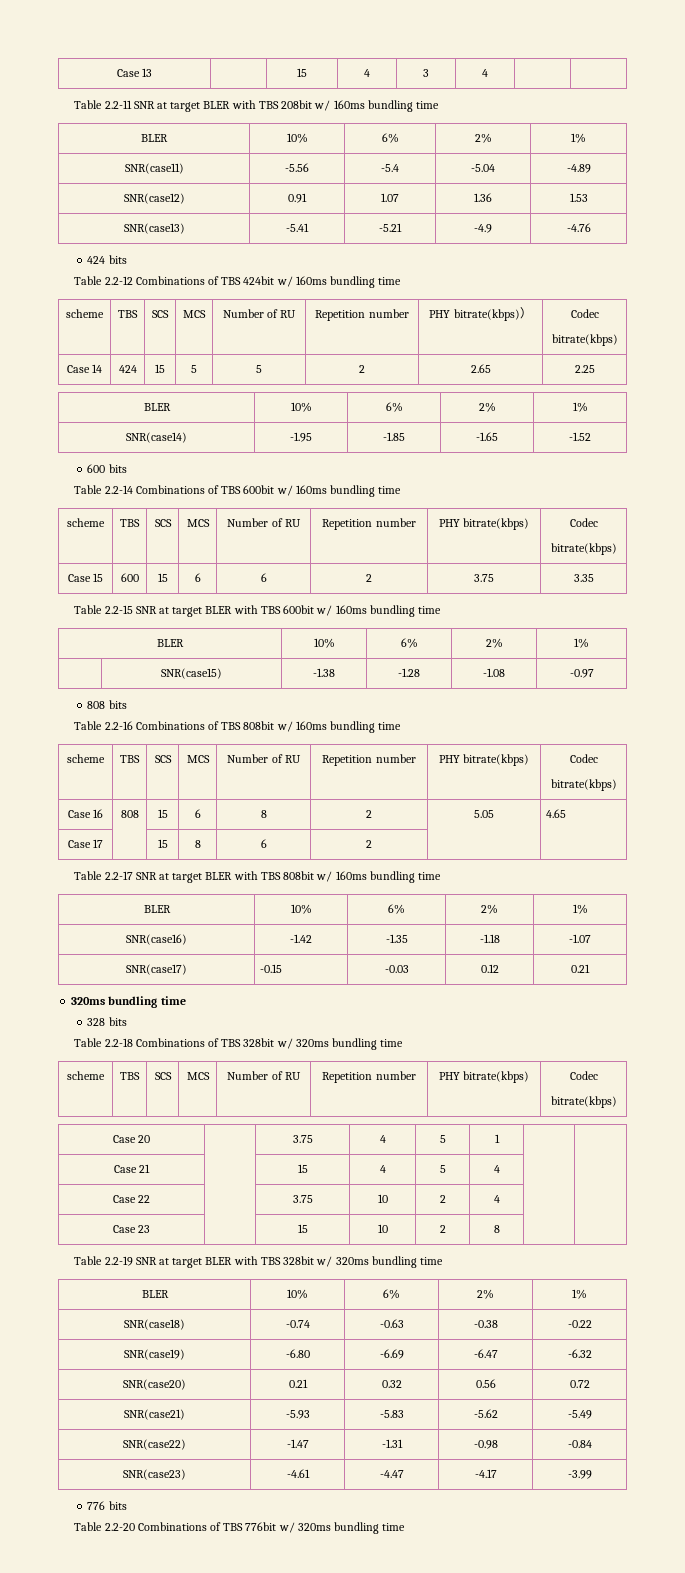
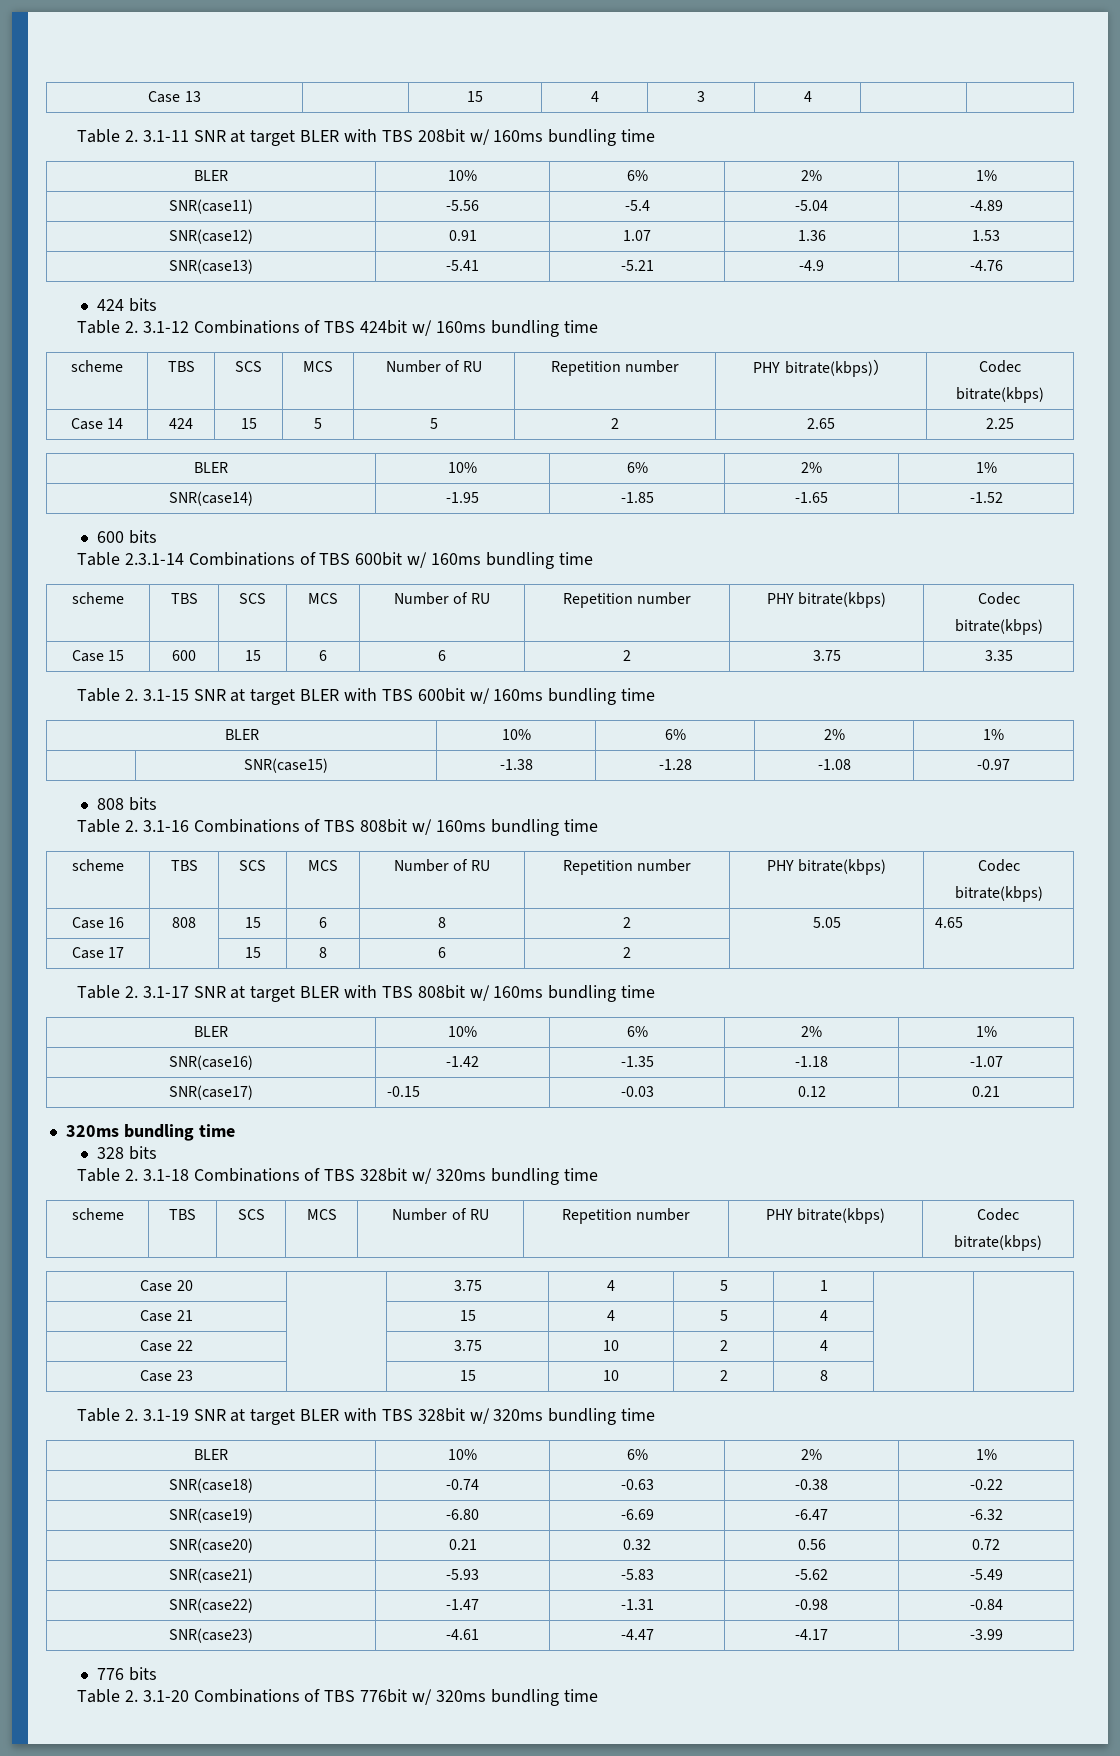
[104,100,132,109] 2.2-11 -> [124,130,189,142] 2. 3.1-11
[104,276,133,285] 2.2-12 -> [124,321,189,333] 2. 3.1-12
[104,485,133,494] 2.2-14 -> [124,553,184,565] 2.3.1-14
[104,605,133,614] 2.2-15 -> [124,689,189,701] 2. 3.1-15
[104,721,133,730] 2.2-16 -> [124,820,189,832] 2. 3.1-16
[104,871,133,880] 2.2-17 -> [124,986,189,998] 2. 3.1-17
[104,1038,133,1047] 2.2-18 -> [124,1169,189,1181] 2. 3.1-18
[104,1256,133,1266] 2.2-19 -> [124,1409,189,1421] 2. 3.1-19
[104,1523,135,1531] 2.2-20 -> [124,1690,189,1702] 2. 3.1-20

